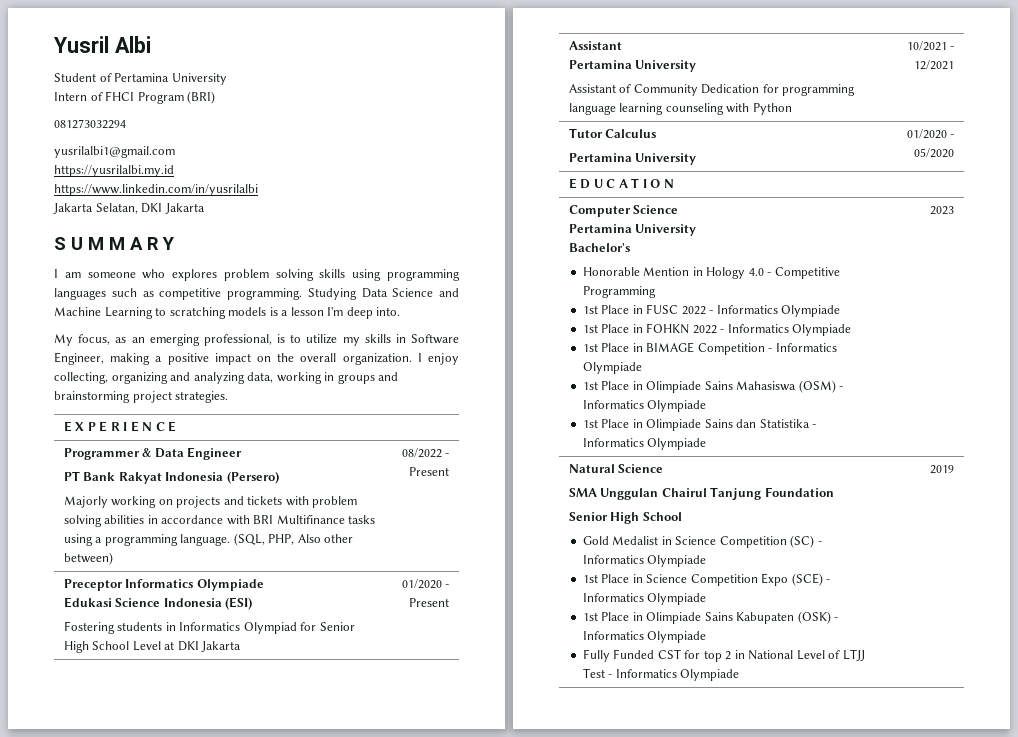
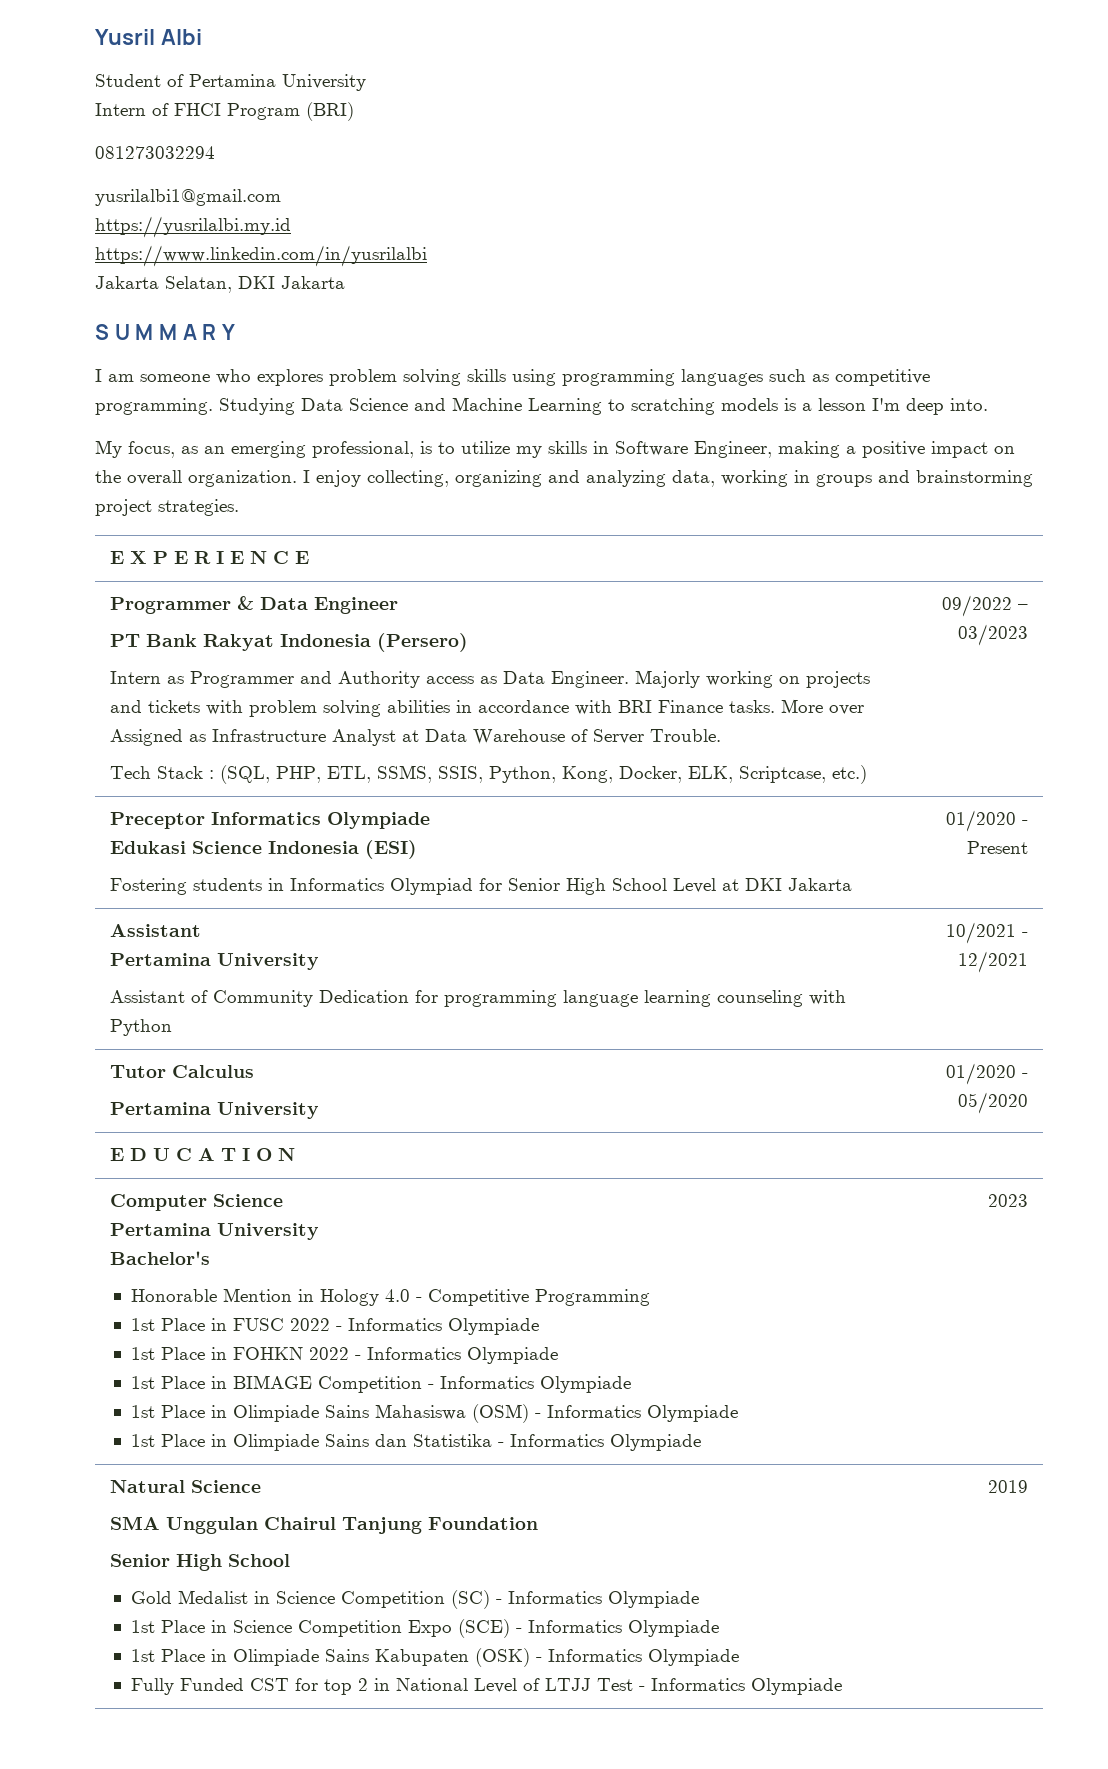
(279, 477) none -> [109,671,629,688] Intern as Programmer and Authority access as Data Engineer.
[276,515,376,524] [63,533,354,546] [63,552,113,565] [401,448,450,458] [409,467,450,476] Multifinance tasks using a programming language. (SQL, PHP, Also other between) | 08/2022 - Present -> [657,699,864,715] [109,729,721,746] [109,765,867,784] [942,595,1029,617] [958,624,1029,646] Finance tasks. More over Assigned as Infrastructure Analyst at Data Warehouse of Server Trouble. // Tech Stack : (SQL, PHP, ETL, SSMS, SSIS, Python, Kong, Docker, ELK, Scriptcase, etc.) | 09/2022 – 03/2023

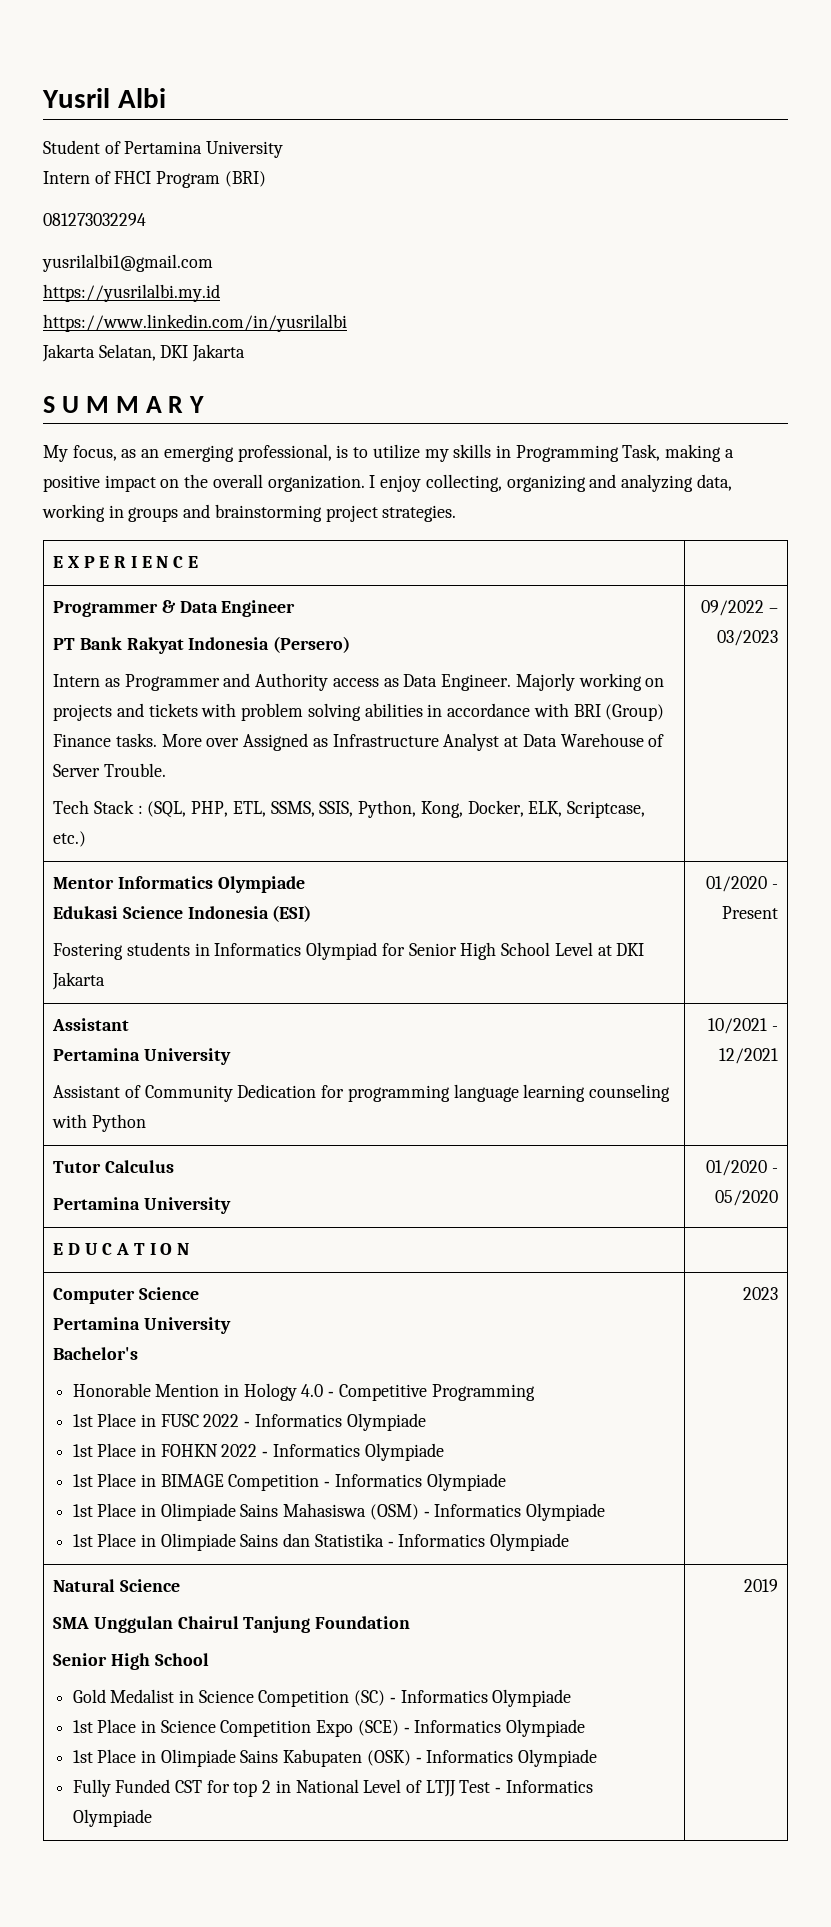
[95,369,930,386] [95,397,988,415] // I am someone who explores problem solving skills using programming languages such as competitive programming. Studying Data Science and Machine Learning to scratching models is a lesson I'm deep into. -> (205, 404) none
[615,441,772,458] Software Engineer, -> [515,444,661,462] Programming Task,
(652, 706) none -> [605,704,665,721] (Group)
[109,812,205,829] Preceptor -> [53,877,115,889] Mentor

